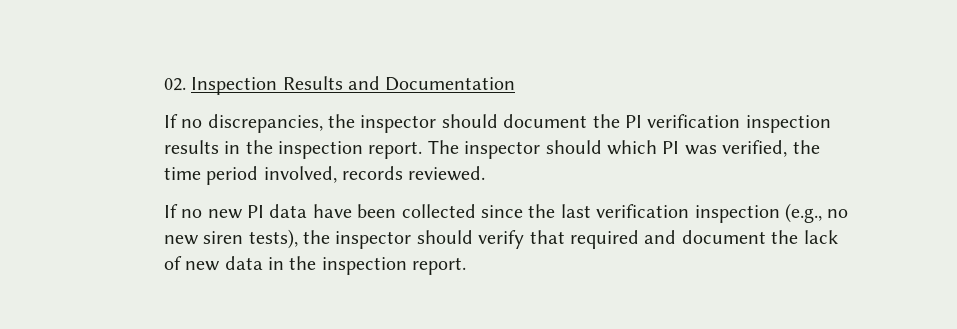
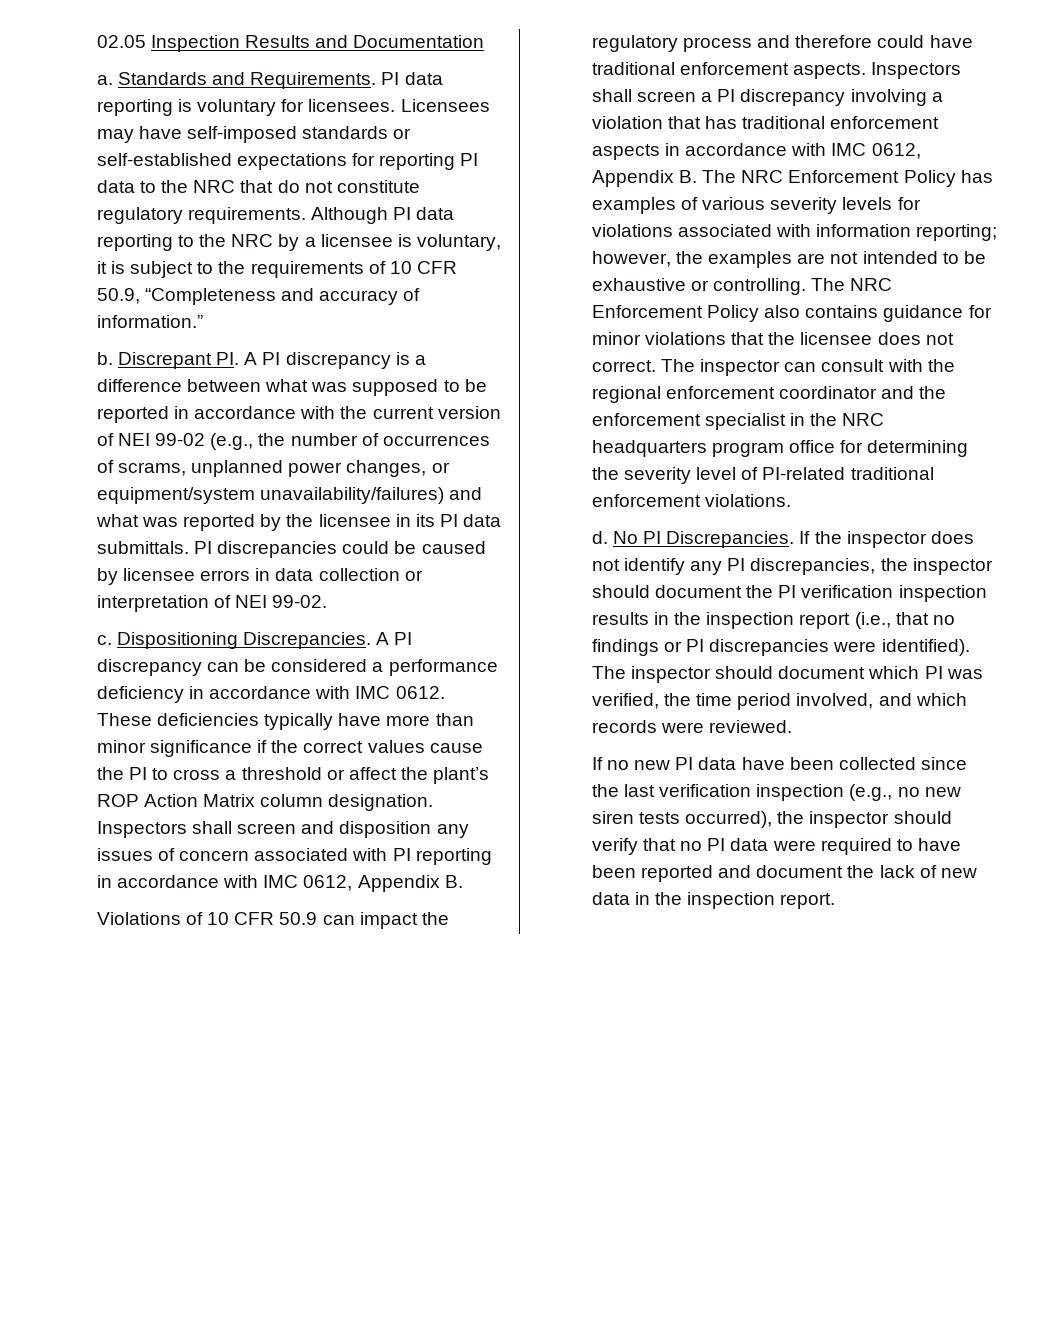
[163,78,186,91] 02. -> [96,35,146,48] 02.05
[163,114,203,128] If no -> [96,72,443,89] [96,99,490,116] [96,126,412,143] [96,153,479,170] [96,180,420,193] [96,207,455,224] [96,234,501,251] [96,261,457,278] [96,288,421,305] [96,315,203,328] [96,352,426,369] [96,379,487,396] [96,406,501,423] [96,433,490,450] [96,460,450,477] [96,487,483,504] [95,514,502,531] [96,541,486,558] [96,568,423,585] [96,595,328,612] [96,632,413,649] [96,659,498,676] [96,686,445,703] [96,713,474,730] [96,740,483,757] [96,767,490,784] [96,794,434,811] [96,821,469,838] [96,848,492,865] [96,875,463,892] [96,912,449,929] [591,35,973,52] [591,62,962,79] [591,89,943,106] [591,116,940,129] [591,143,921,160] [591,170,993,187] [591,197,921,214] [591,224,998,241] [591,251,986,268] [591,278,893,295] [591,305,992,322] [591,332,954,345] [591,359,955,376] [591,386,947,403] [591,413,885,430] [591,440,969,457] [591,467,934,484] [591,494,792,507] [591,531,974,548] [591,558,746,575] a. Standards and Requirements. PI data reporting is voluntary for licensees. Licensees may have self-imposed standards or self-established expectations for reporting PI data to the NRC that do not constitute regulatory requirements. Although PI data reporting to the NRC by a licensee is voluntary, it is subject to the requirements of 10 CFR 50.9, “Completeness and accuracy of information.” // b. Discrepant PI. A PI discrepancy is a difference between what was supposed to be reported in accordance with the current version of NEI 99-02 (e.g., the number of occurrences of scrams, unplanned power changes, or equipment/system unavailability/failures) and what was reported by the licensee in its PI data submittals. PI discrepancies could be caused by licensee errors in data collection or interpretation of NEI 99-02. // c. Dispositioning Discrepancies. A PI discrepancy can be considered a performance deficiency in accordance with IMC 0612. These deficiencies typically have more than minor significance if the correct values cause the PI to cross a threshold or affect the plant’s ROP Action Matrix column designation. Inspectors shall screen and disposition any issues of concern associated with PI reporting in accordance with IMC 0612, Appendix B. // Violations of 10 CFR 50.9 can impact the regulatory process and therefore could have traditional enforcement aspects. Inspectors shall screen a PI discrepancy involving a violation that has traditional enforcement aspects in accordance with IMC 0612, Appendix B. The NRC Enforcement Policy has examples of various severity levels for violations associated with information reporting; however, the examples are not intended to be exhaustive or controlling. The NRC Enforcement Policy also contains guidance for minor violations that the licensee does not correct. The inspector can consult with the regional enforcement coordinator and the enforcement specialist in the NRC headquarters program office for determining the severity level of PI-related traditional enforcement violations. // d. No PI Discrepancies. If the inspector does not identify any PI
[368,141,423,159] report. -> [799,612,955,629] [591,639,970,656] report (i.e., that no findings or PI discrepancies were identified).
(602, 147) none -> [778,666,866,679] document
[342,166,404,180] records -> [878,693,967,706] [591,720,705,733] and which records were
[248,229,298,249] tests), -> [639,811,773,828] tests occurred),
[570,230,640,249] required -> [680,838,961,855] [591,865,714,882] no PI data were required to have been reported

